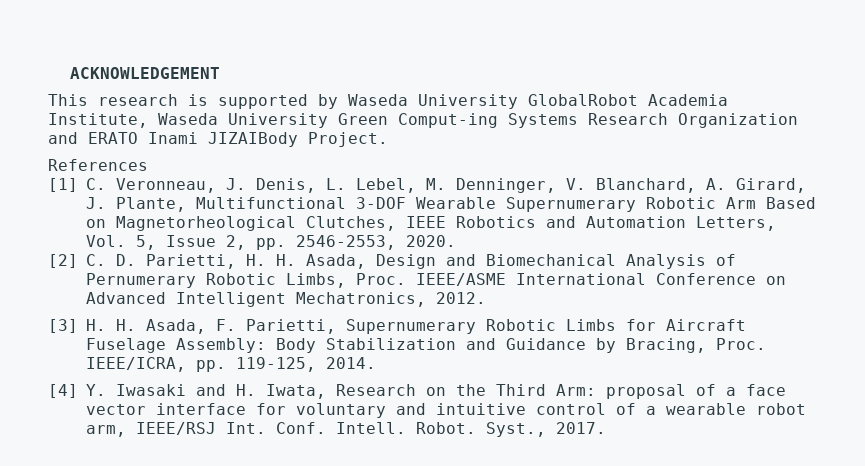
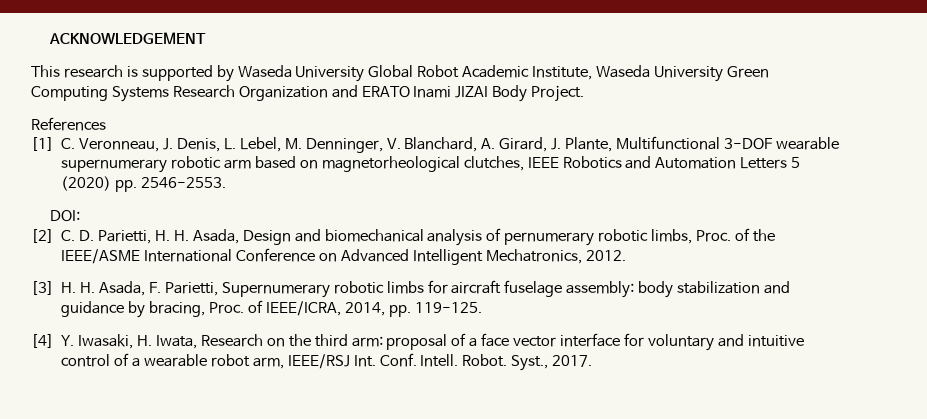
[528,94,728,106] GlobalRobot Academia -> [368,65,530,78] Global Robot Academic
[398,113,498,128] Comput-ing -> [31,86,108,101] Computing
[208,132,298,147] JIZAIBody -> [455,85,528,102] JIZAI Body
[416,197,816,212] [86,216,776,231] [86,235,456,250] Wearable Supernumerary Robotic Arm Based on Magnetorheological Clutches, IEEE Robotics and Automation Letters, Vol. 5, Issue 2, pp. 2546-2553, 2020. -> [775,137,839,150] [61,156,801,173] [61,176,227,192] [50,210,81,222] wearable supernumerary robotic arm based on magnetorheological clutches, IEEE Robotics and Automation Letters 5 (2020) pp. 2546-2553. // DOI:
[486,254,736,269] [86,273,406,288] Biomechanical Analysis of Pernumerary Robotic Limbs, Proc. -> [324,228,775,246] biomechanical analysis of pernumerary robotic limbs, Proc. of the
[486,319,746,331] [86,338,766,353] [86,357,376,372] Robotic Limbs for Aircraft Fuselage Assembly: Body Stabilization and Guidance by Bracing, Proc. IEEE/ICRA, pp. 119-125, 2014. -> [333,280,791,298] [61,300,482,318] robotic limbs for aircraft fuselage assembly: body stabilization and guidance by bracing, Proc. of IEEE/ICRA, 2014, pp. 119-125.
[116,384,226,396] Iwasaki and -> [78,334,134,349] Iwasaki,
[496,384,596,396] Third Arm: -> [314,334,383,347] third arm:

